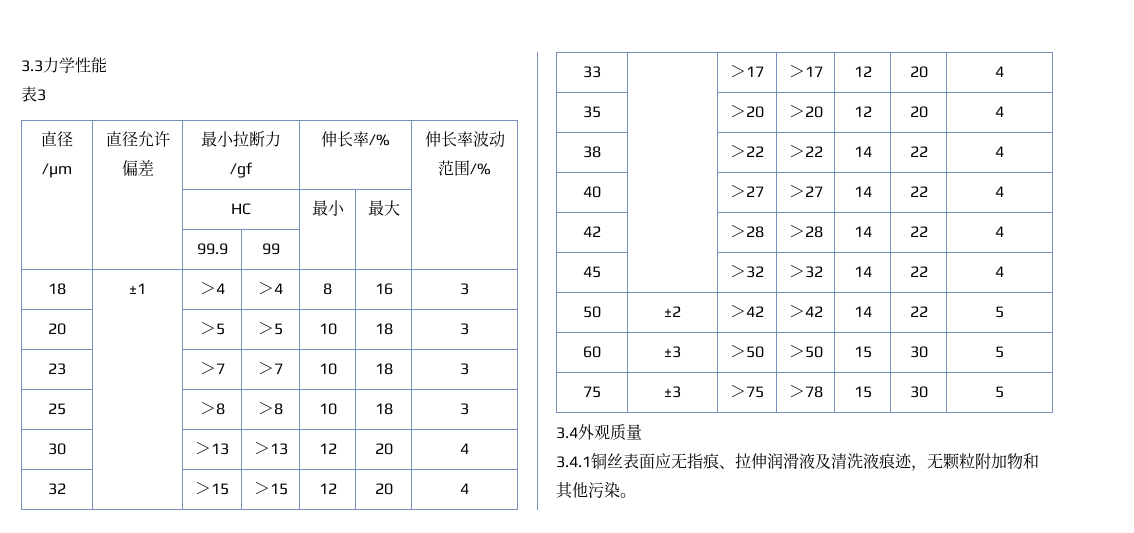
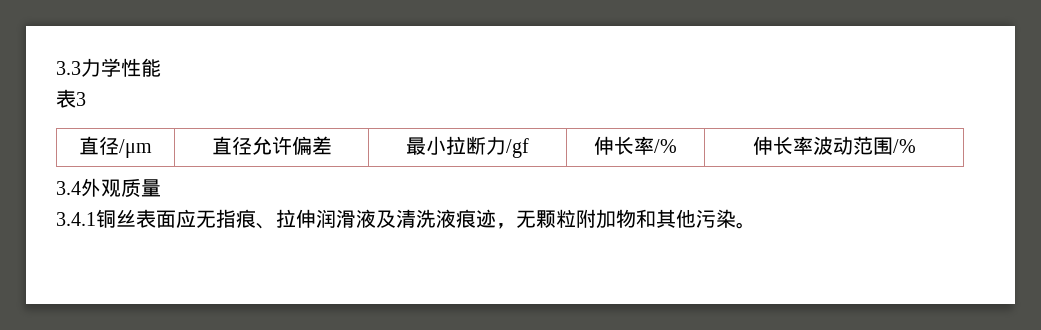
[231,203,251,215] [311,200,345,216] [367,200,400,216] [196,243,228,255] [261,243,280,255] [48,283,66,295] [129,283,146,294] [199,282,225,295] [258,282,283,295] [323,283,332,295] [374,283,393,295] [460,283,469,295] [48,323,66,335] [199,322,225,335] [258,322,283,335] [318,323,337,335] [374,323,393,335] [460,323,469,335] [48,363,66,375] [199,362,225,375] [258,362,283,375] [318,363,337,375] [374,363,393,375] [460,363,469,375] [48,403,66,415] [199,402,225,415] [258,402,283,415] [318,403,337,415] [374,403,393,415] [460,403,469,415] [48,443,66,455] [195,442,229,455] [253,442,288,455] [318,443,337,454] [374,443,393,455] [460,443,469,454] [48,483,66,495] [195,482,229,495] [253,482,288,495] [318,483,337,494] [374,483,393,495] [460,483,469,494] [583,66,601,78] [730,65,764,78] [788,65,823,78] [853,66,872,77] [909,66,928,78] [995,66,1004,77] [583,106,601,118] [730,105,764,118] [788,105,823,118] [853,106,872,117] [909,106,928,118] [995,106,1004,117] [583,146,601,158] [730,145,764,158] [788,145,823,158] [853,146,872,157] [909,146,928,157] [995,146,1004,157] [583,186,601,198] [730,185,764,198] [788,185,823,198] [853,186,872,197] [909,186,928,197] [995,186,1004,197] [583,226,601,237] [730,225,764,238] [788,225,823,238] [853,226,872,237] [909,226,928,237] [995,226,1004,237] [583,266,601,278] [730,265,764,278] [788,265,823,278] [853,266,872,277] [909,266,928,277] [995,266,1004,277] [583,306,601,318] [664,306,681,317] [730,305,764,318] [788,305,823,318] [853,306,872,317] [909,306,928,317] [995,306,1004,318] [583,346,601,358] [664,346,681,358] [730,345,764,358] [788,345,823,358] [853,346,872,358] [909,346,928,358] [995,346,1004,358] [583,386,601,398] [664,386,681,398] [730,385,764,398] [788,385,823,398] [853,386,872,398] [909,386,928,398] [995,386,1004,398] // | | HC | 最小 | 最大 | // | | 99.9 | 99 | | | // 18 | ±1 | ＞4 | ＞4 | 8 | 16 | 3 // 20 | | ＞5 | ＞5 | 10 | 18 | 3 // 23 | | ＞7 | ＞7 | 10 | 18 | 3 // 25 | | ＞8 | ＞8 | 10 | 18 | 3 // 30 | | ＞13 | ＞13 | 12 | 20 | 4 // 32 | | ＞15 | ＞15 | 12 | 20 | 4 // 33 | | ＞17 | ＞17 | 12 | 20 | 4 // 35 | | ＞20 | ＞20 | 12 | 20 | 4 // 38 | | ＞22 | ＞22 | 14 | 22 | 4 // 40 | | ＞27 | ＞27 | 14 | 22 | 4 // 42 | | ＞28 | ＞28 | 14 | 22 | 4 // 45 | | ＞32 | ＞32 | 14 | 22 | 4 // 50 | ±2 | ＞42 | ＞42 | 14 | 22 | 5 // 60 | ±3 | ＞50 | ＞50 | 15 | 30 | 5 // 75 | ±3 | ＞75 | ＞78 | 15 | 30 | 5 -> (916, 146) none

